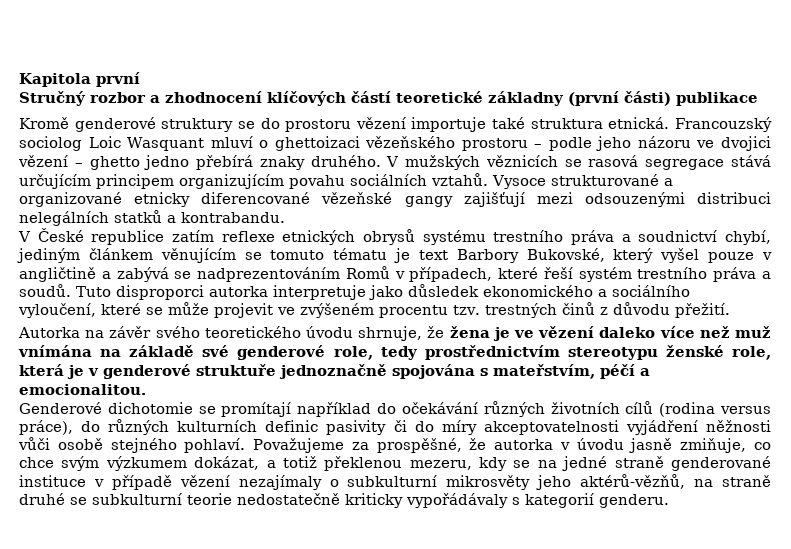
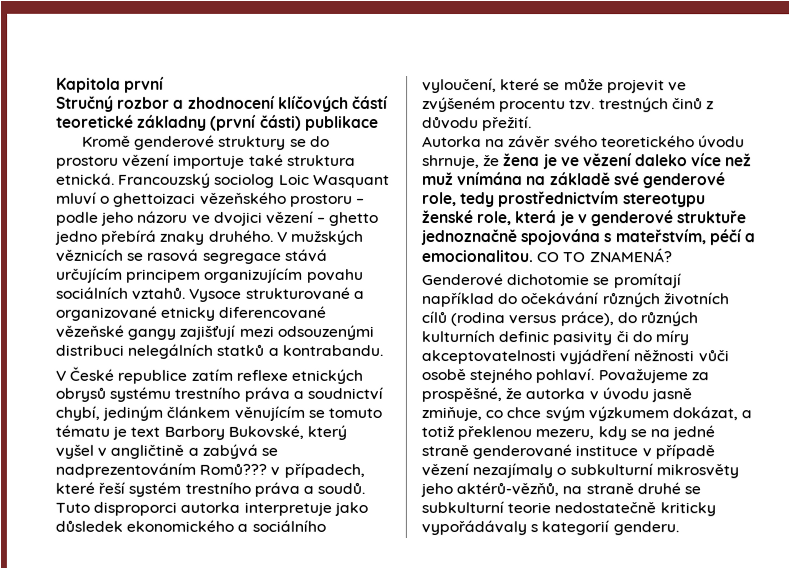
[708,252,755,263] pouze -> (94, 451) none
[345,266,390,279] Romů -> [199,462,268,475] Romů???
(146, 389) none -> [537,248,673,263] CO TO ZNAMENÁ?

